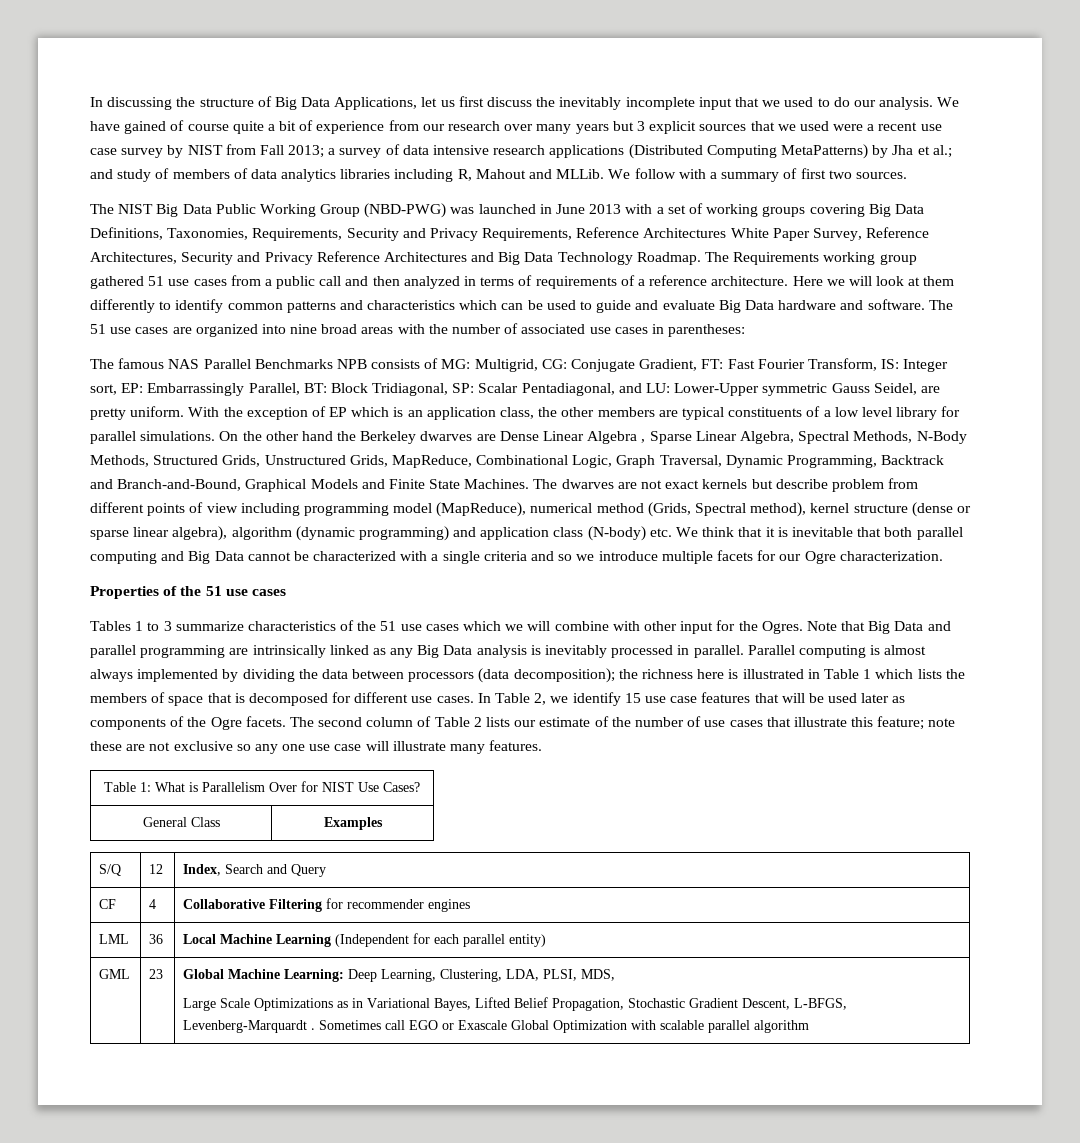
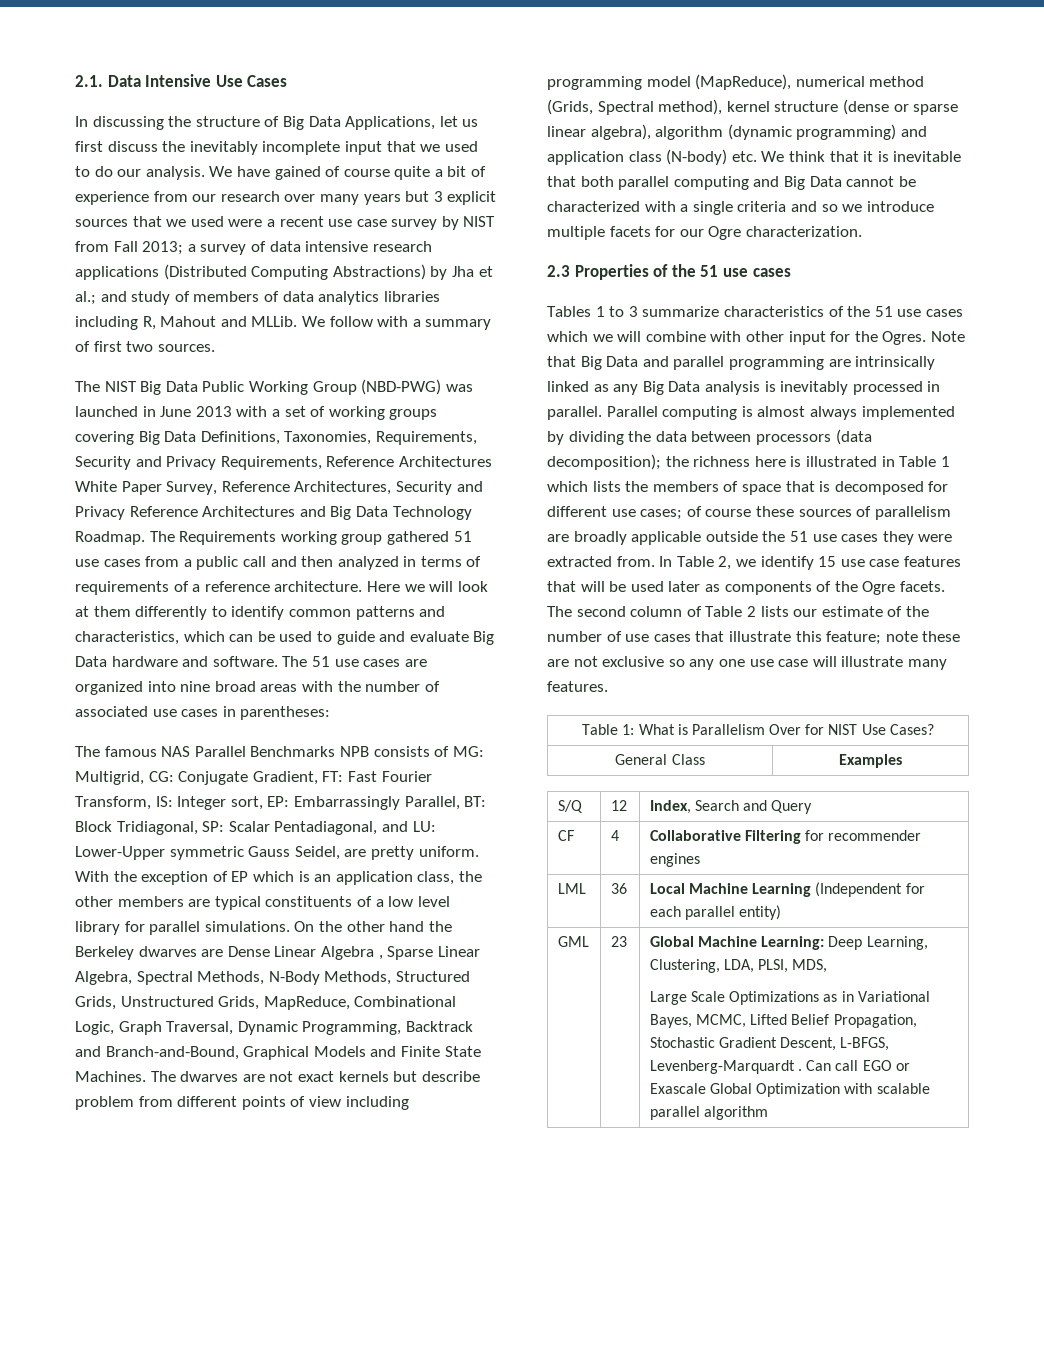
(90, 102) none -> [75,74,288,87] 2.1. Data Intensive Use Cases //
[780,144,868,159] MetaPatterns) -> [332,264,426,280] Abstractions)
[367,300,456,310] characteristics -> [75,631,179,645] characteristics,
(943, 556) none -> [547,265,570,277] 2.3
[436,696,474,703] cases. -> [640,506,951,520] [547,531,953,545] [547,556,655,567] cases; of course these sources of parallelism are broadly applicable outside the 51 use cases they were extracted from.
(472, 1004) none -> [695,1014,746,1028] MCMC,
[319,1020,382,1030] Sometimes -> [806,1060,832,1071] Can

